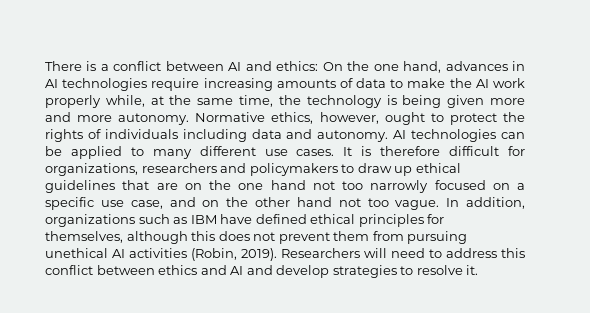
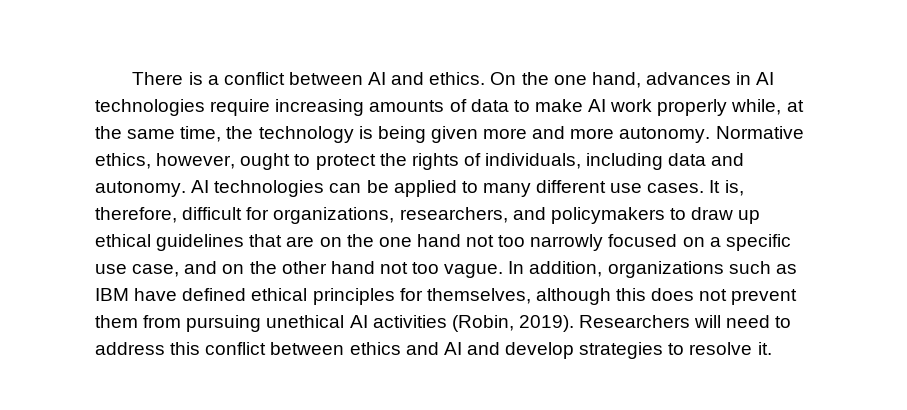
[276,61,319,71] ethics: -> [429,72,486,85] ethics.
[449,78,472,88] the -> (583, 105) none
[104,129,178,139] individuals -> [485,153,582,169] individuals,
[361,146,441,156] is therefore -> [724,180,744,196] [95,207,177,223] is, therefore,
[141,163,217,173] researchers -> [399,207,508,223] researchers,

